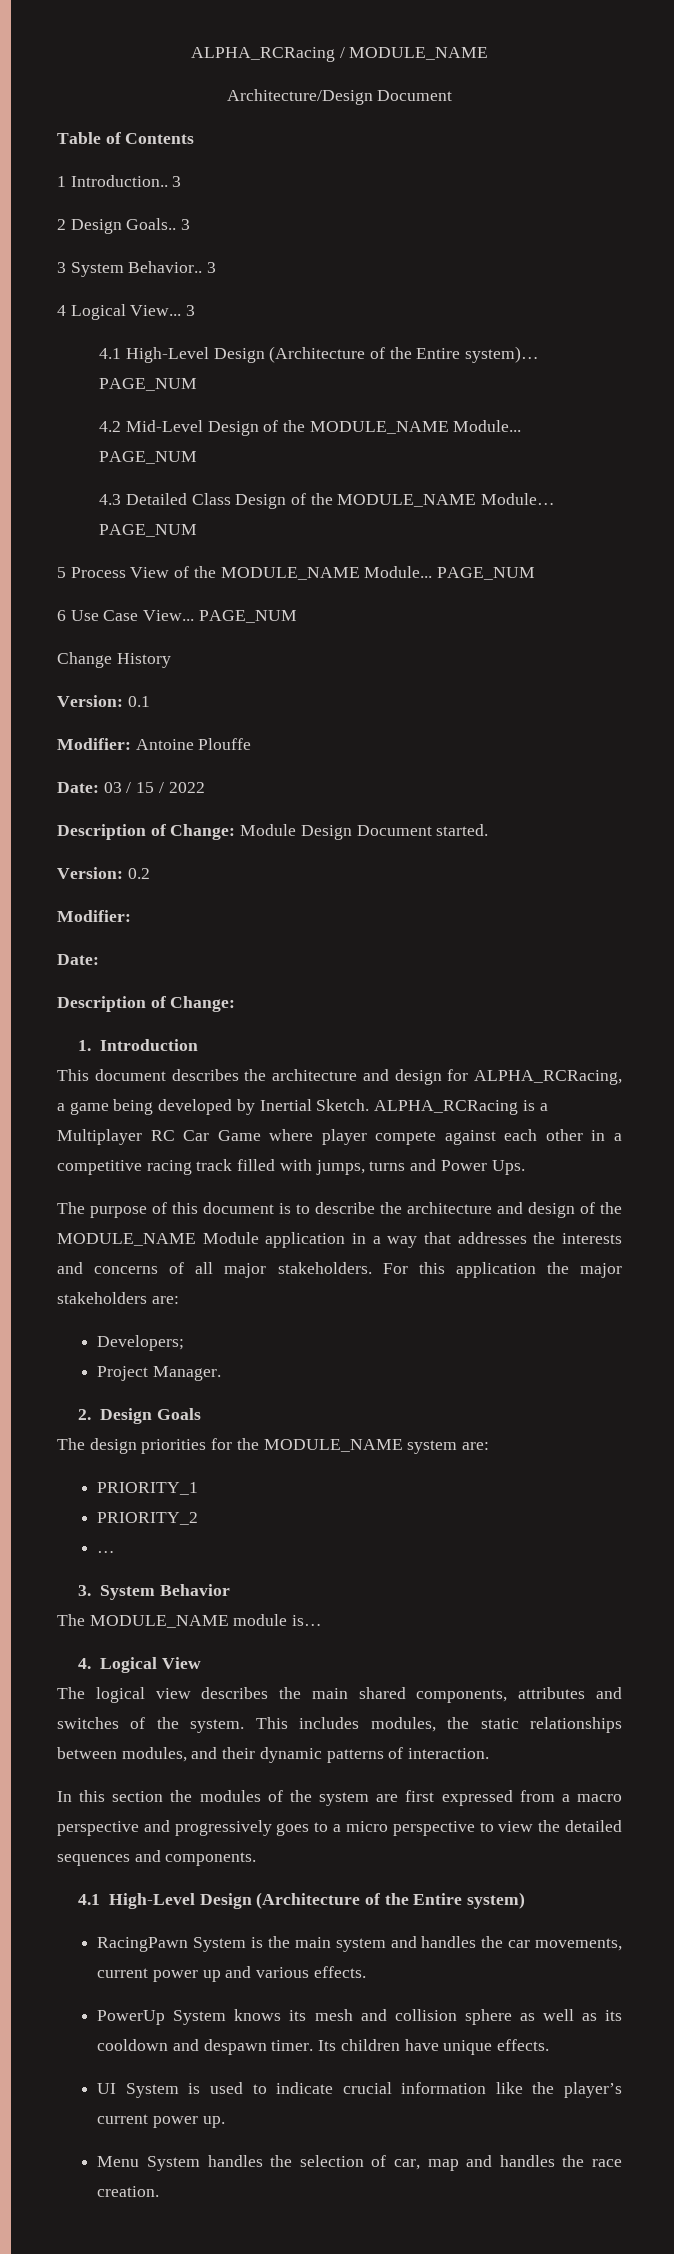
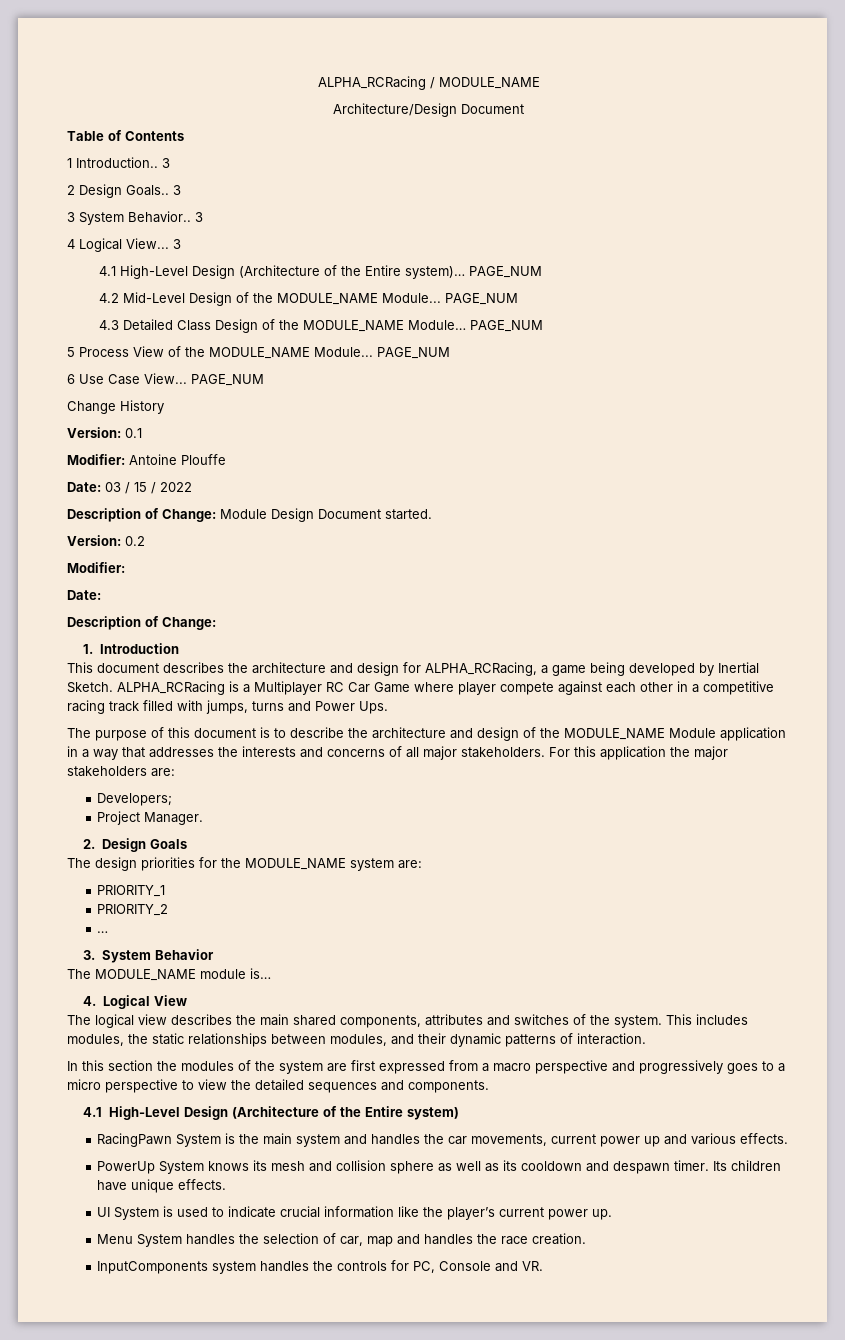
(160, 2191) none -> [97,1260,544,1274] // InputComponents system handles the controls for PC, Console and VR.

